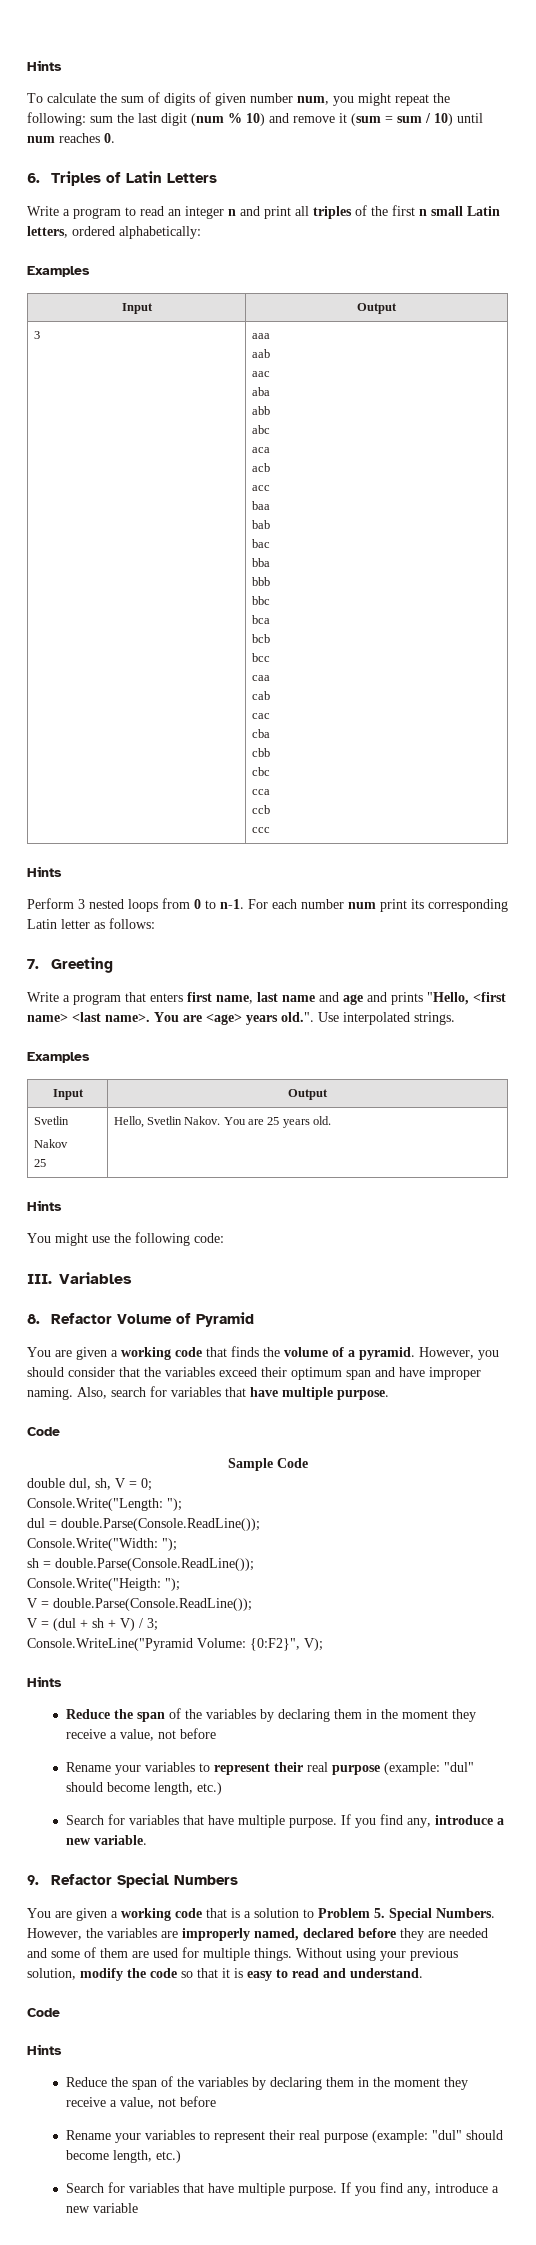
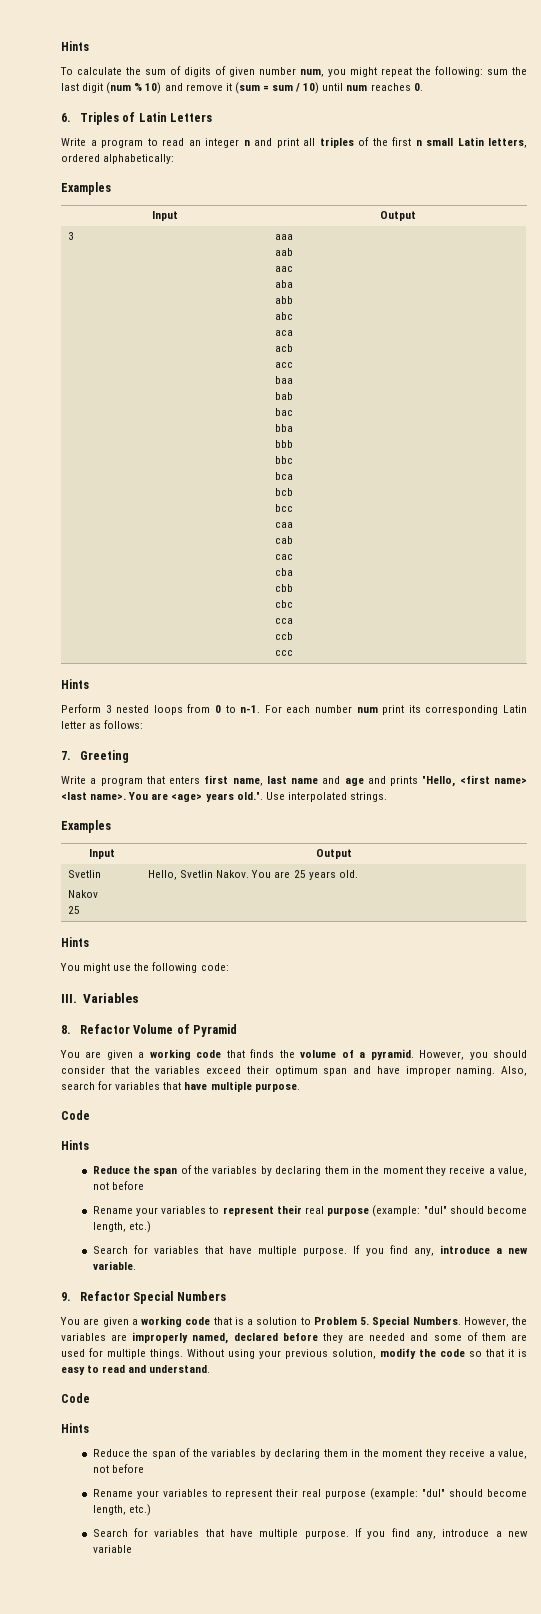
[228,1458,308,1471] [27,1478,152,1491] [27,1498,182,1511] [27,1518,260,1531] [27,1538,177,1551] [27,1558,254,1571] [27,1578,180,1591] [27,1598,252,1611] [27,1618,158,1631] [27,1638,323,1651] // Sample Code // double dul, sh, V = 0; // Console.Write("Length: "); // dul = double.Parse(Console.ReadLine()); // Console.Write("Width: "); // sh = double.Parse(Console.ReadLine()); // Console.Write("Heigth: "); // V = double.Parse(Console.ReadLine()); // V = (dul + sh + V) / 3; // Console.WriteLine("Pyramid Volume: {0:F2}", V); -> (90, 1115) none

